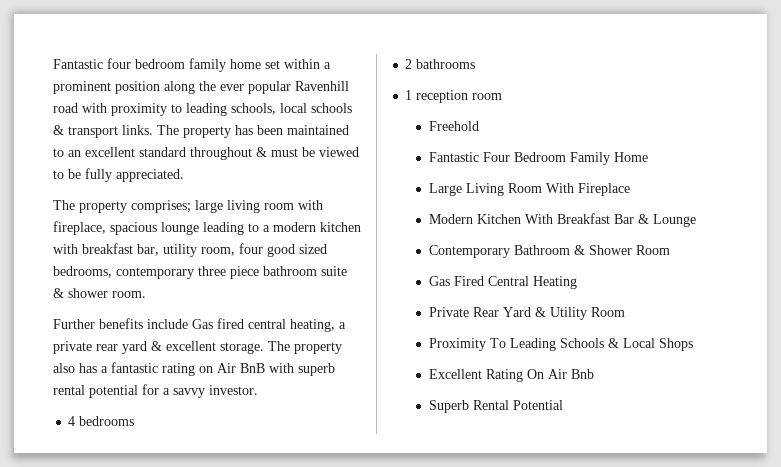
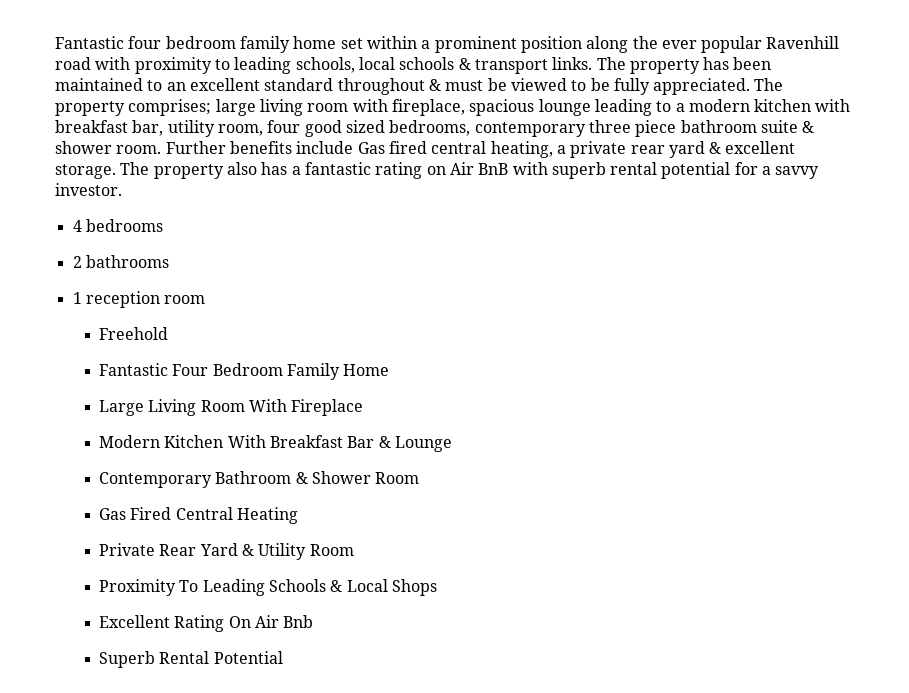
(184, 175) // -> (751, 86) none
(146, 294) // -> (162, 149) none

